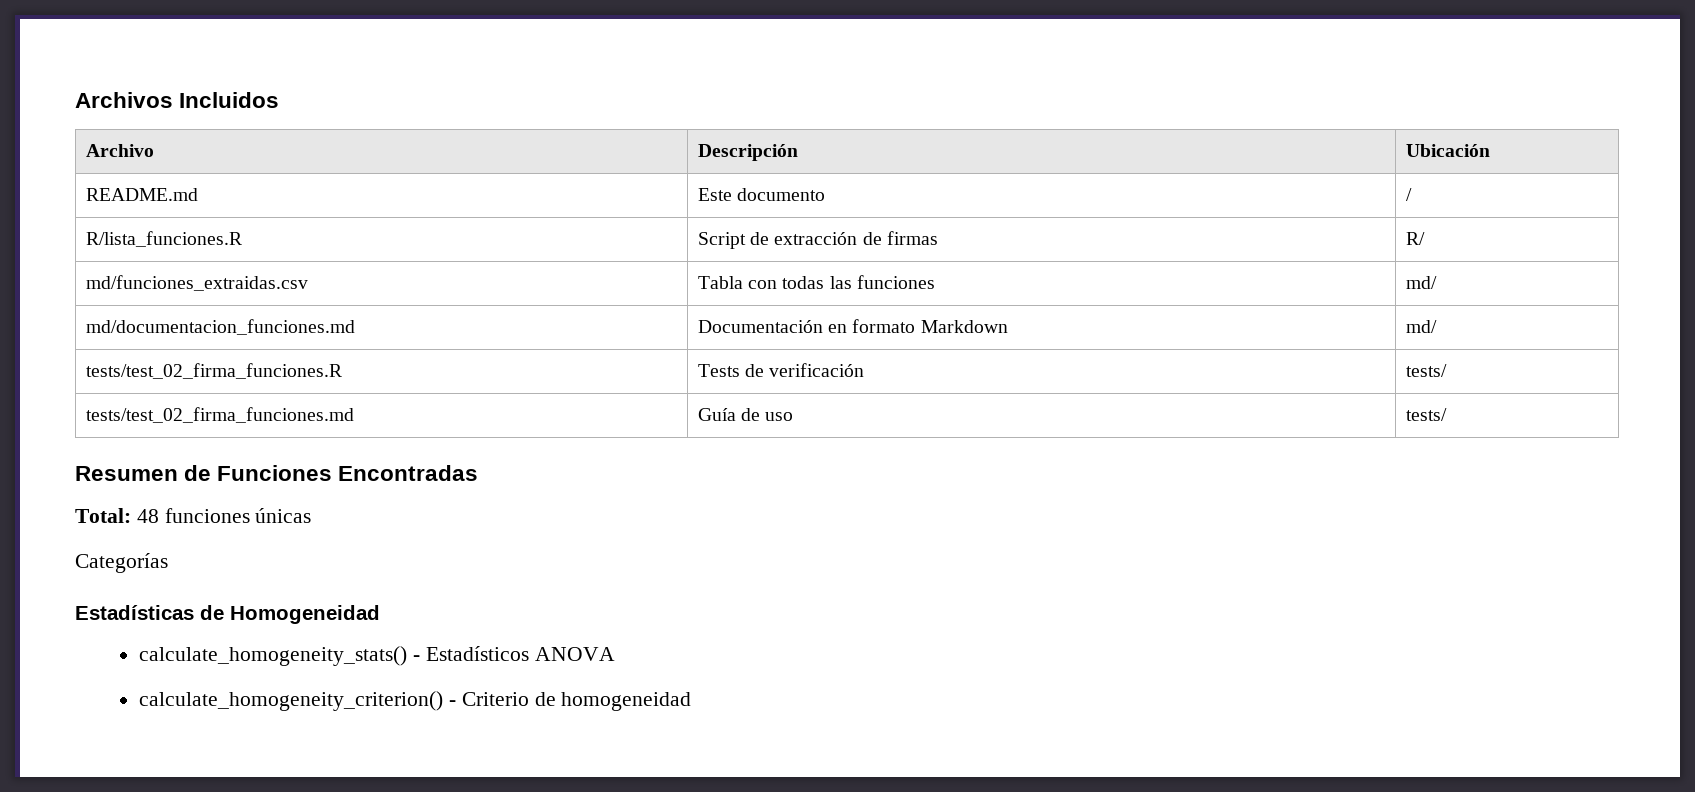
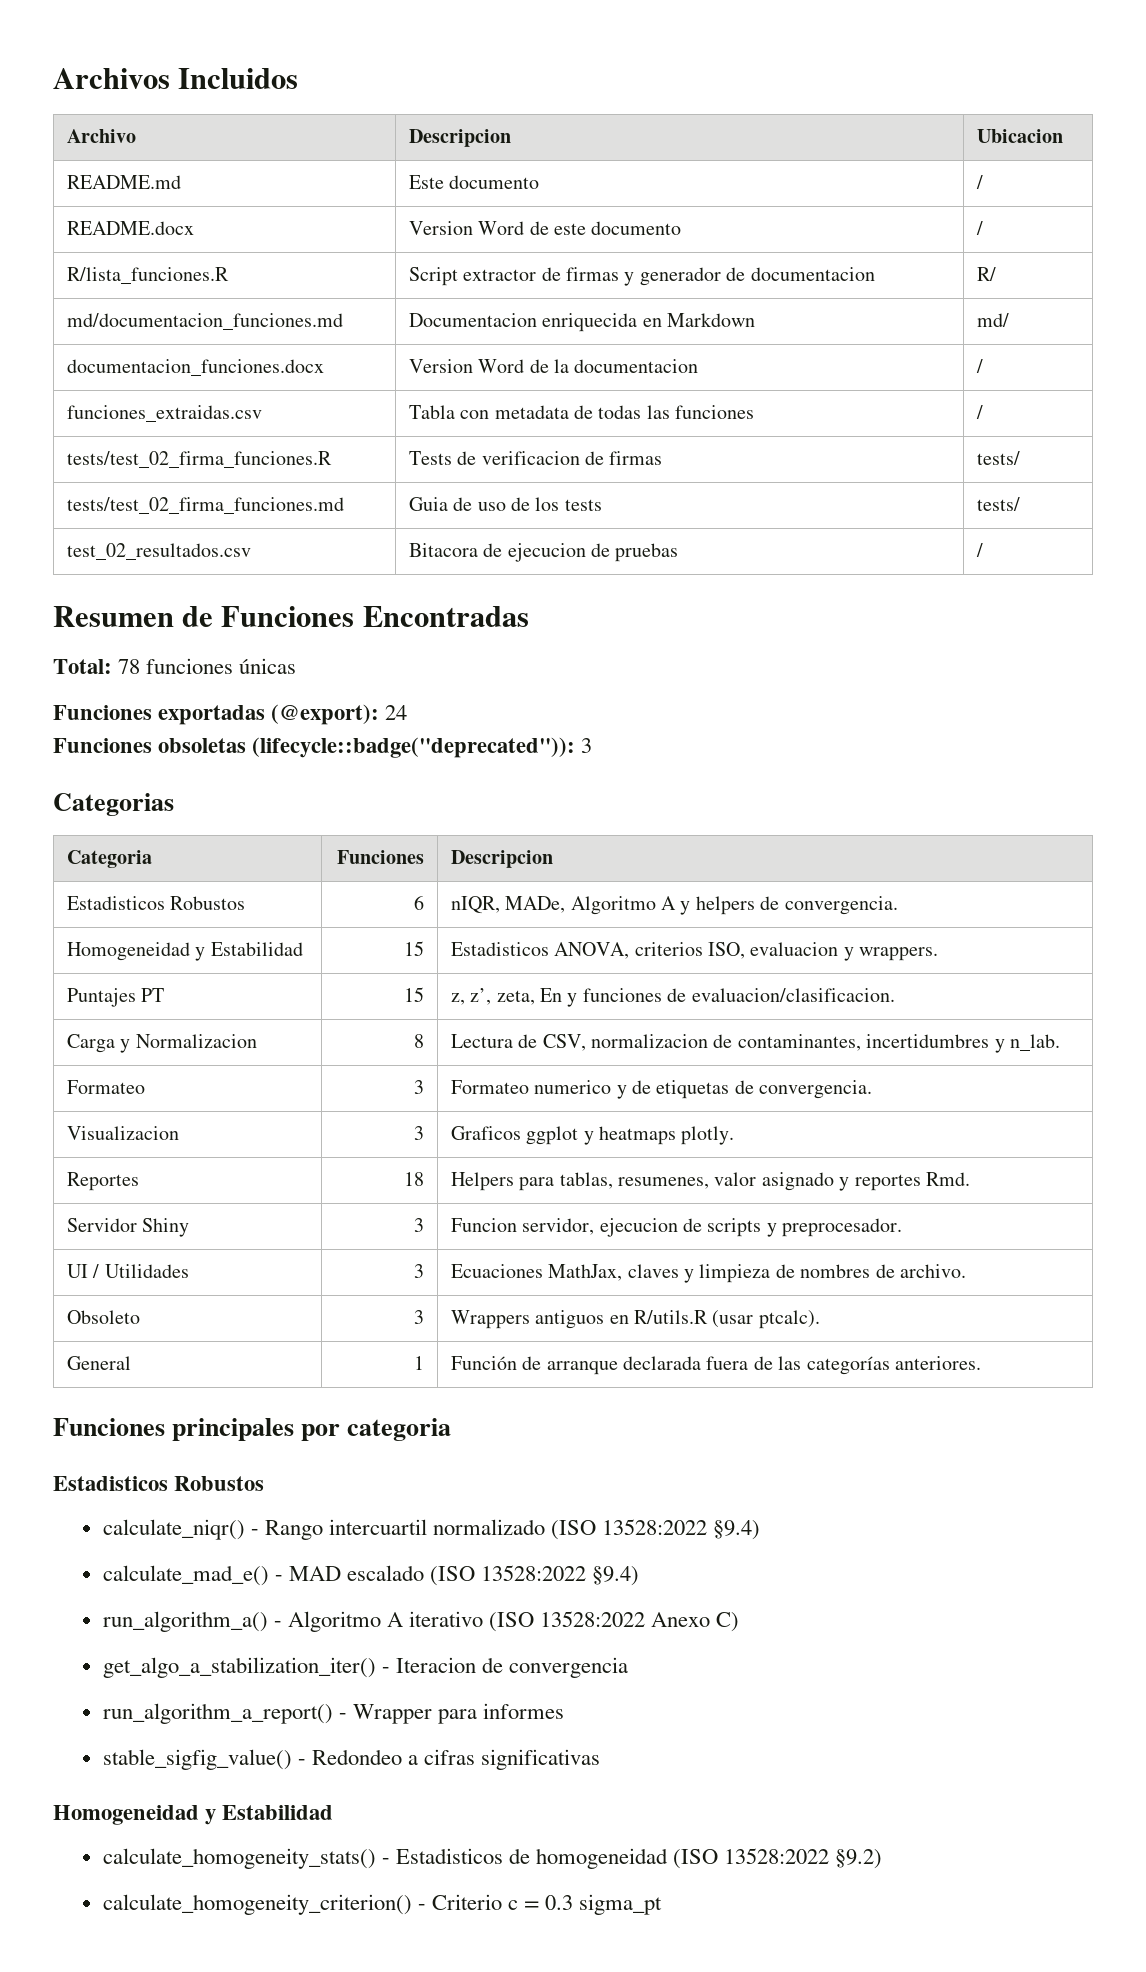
[697,144,798,161] [1405,144,1490,157] Descripción | Ubicación -> [408,129,511,147] [976,129,1063,143] Descripcion | Ubicacion
(1412, 194) none -> [66,221,194,235] [408,221,682,235] [975,221,983,235] // README.docx | Version Word de este documento | /
[750,231,938,245] [1405,232,1425,245] [85,275,308,291] de extracción de firmas | R/ // md/funciones_extraidas.csv -> [463,267,875,286] [976,267,996,281] [66,313,343,330] [408,313,755,332] [976,313,1009,327] [66,359,324,376] [408,359,699,373] [975,359,983,373] [66,405,262,422] extractor de firmas y generador de documentacion | R/ // md/documentacion_funciones.md | Documentacion enriquecida en Markdown | md/ // documentacion_funciones.docx | Version Word de la documentacion | / // funciones_extraidas.csv
(778, 284) none -> [494,405,593,419] metadata de
[1405,276,1437,289] [85,319,355,335] [697,319,1008,333] [1405,320,1437,333] md/ // md/documentacion_funciones.md | Documentación en formato Markdown | md/ -> [975,405,983,419] /
[769,363,865,377] verificación -> [481,451,663,465] verificacion de firmas
[697,408,736,421] Guía -> [408,497,448,511] Guia
[1405,408,1447,421] | tests/ -> [510,497,602,511] [976,497,1020,511] [66,543,251,560] [408,543,679,562] [975,543,983,557] de los tests | tests/ // test_02_resultados.csv | Bitacora de ejecucion de pruebas | /
[136,509,159,523] 48 -> [118,659,141,674] 78
[75,553,168,573] [75,605,380,624] [139,646,615,666] Categorías // Estadísticas de Homogeneidad // calculate_homogeneity_stats() - Estadísticos ANOVA -> [53,704,408,725] [53,737,593,758] [53,793,174,816] [66,850,152,868] [337,850,425,864] [450,850,553,868] [66,896,246,910] [414,895,425,910] [450,896,898,915] [66,942,303,961] [404,941,425,956] [450,942,939,961] [66,988,165,1007] [404,987,425,1002] [450,988,895,1007] [66,1034,257,1053] [414,1034,425,1048] [450,1034,1060,1053] [66,1080,145,1094] [414,1080,425,1094] [450,1080,873,1099] [66,1126,179,1140] [414,1126,425,1140] [450,1126,735,1145] [66,1172,139,1191] [404,1172,425,1186] [450,1172,970,1191] [66,1218,190,1237] [414,1218,425,1232] [450,1218,903,1237] [66,1264,189,1278] [414,1264,425,1278] [450,1264,966,1283] [66,1310,140,1324] [414,1310,425,1324] [450,1310,820,1329] [66,1356,131,1370] [414,1356,425,1370] [450,1356,981,1375] [53,1418,452,1441] [53,1476,265,1491] [102,1519,761,1540] [102,1565,640,1586] [102,1611,740,1632] [102,1657,629,1678] [102,1703,565,1724] [102,1749,601,1770] [53,1805,334,1825] [102,1848,883,1869] Funciones exportadas (@export): 24 // Funciones obsoletas (lifecycle::badge("deprecated")): 3 // Categorias // Categoria | Funciones | Descripcion // Estadisticos Robustos | 6 | nIQR, MADe, Algoritmo A y helpers de convergencia. // Homogeneidad y Estabilidad | 15 | Estadisticos ANOVA, criterios ISO, evaluacion y wrappers. // Puntajes PT | 15 | z, z’, zeta, En y funciones de evaluacion/clasificacion. // Carga y Normalizacion | 8 | Lectura de CSV, normalizacion de contaminantes, incertidumbres y n_lab. // Formateo | 3 | Formateo numerico y de etiquetas de convergencia. // Visualizacion | 3 | Graficos ggplot y heatmaps plotly. // Reportes | 18 | Helpers para tablas, resumenes, valor asignado y reportes Rmd. // Servidor Shiny | 3 | Funcion servidor, ejecucion de scripts y preprocesador. // UI / Utilidades | 3 | Ecuaciones MathJax, claves y limpieza de nombres de archivo. // Obsoleto | 3 | Wrappers antiguos en R/utils.R (usar ptcalc). // General | 1 | Función de arranque declarada fuera de las categorías anteriores. // Funciones principales por categoria // Estadisticos Robustos // calculate_niqr() - Rango intercuartil normalizado (ISO 13528:2022 §9.4) // calculate_mad_e() - MAD escalado (ISO 13528:2022 §9.4) // run_algorithm_a() - Algoritmo A iterativo (ISO 13528:2022 Anexo C) // get_algo_a_stabilization_iter() - Iteracion de convergencia // run_algorithm_a_report() - Wrapper para informes // stable_sigfig_value() - Redondeo a cifras significativas // Homogeneidad y Estabilidad // calculate_homogeneity_stats() - Estadisticos de homogeneidad (ISO 13528:2022 §9.2)
[534,692,692,711] de homogeneidad -> [508,1894,663,1915] c = 0.3 sigma_pt

